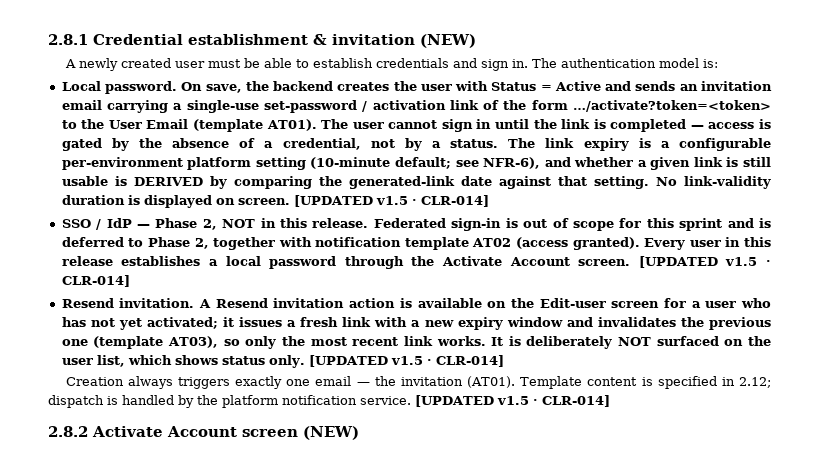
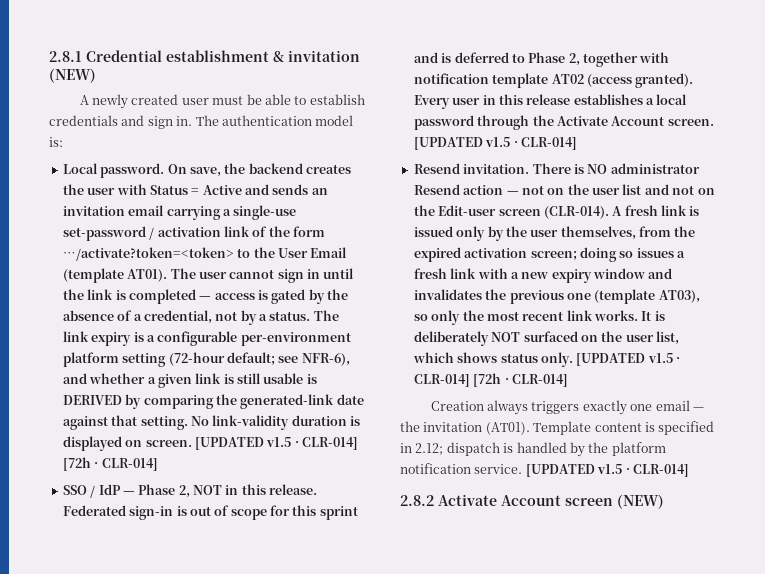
[310,157,391,169] (10-minute -> [168,352,225,366] (72-hour
(489, 201) none -> [62,457,158,471] [72h · CLR-014]
[199,298,771,308] [61,317,235,330] A Resend invitation action is available on the Edit-user screen for a user who has not yet activated; it -> [532,163,700,174] [413,184,715,195] [413,205,700,219] [413,226,696,241] [413,247,634,262] There is NO administrator Resend action — not on the user list and not on the Edit-user screen (CLR-014). A fresh link is issued only by the user themselves, from the expired activation screen; doing so
(504, 361) none -> [473,373,568,387] [72h · CLR-014]

